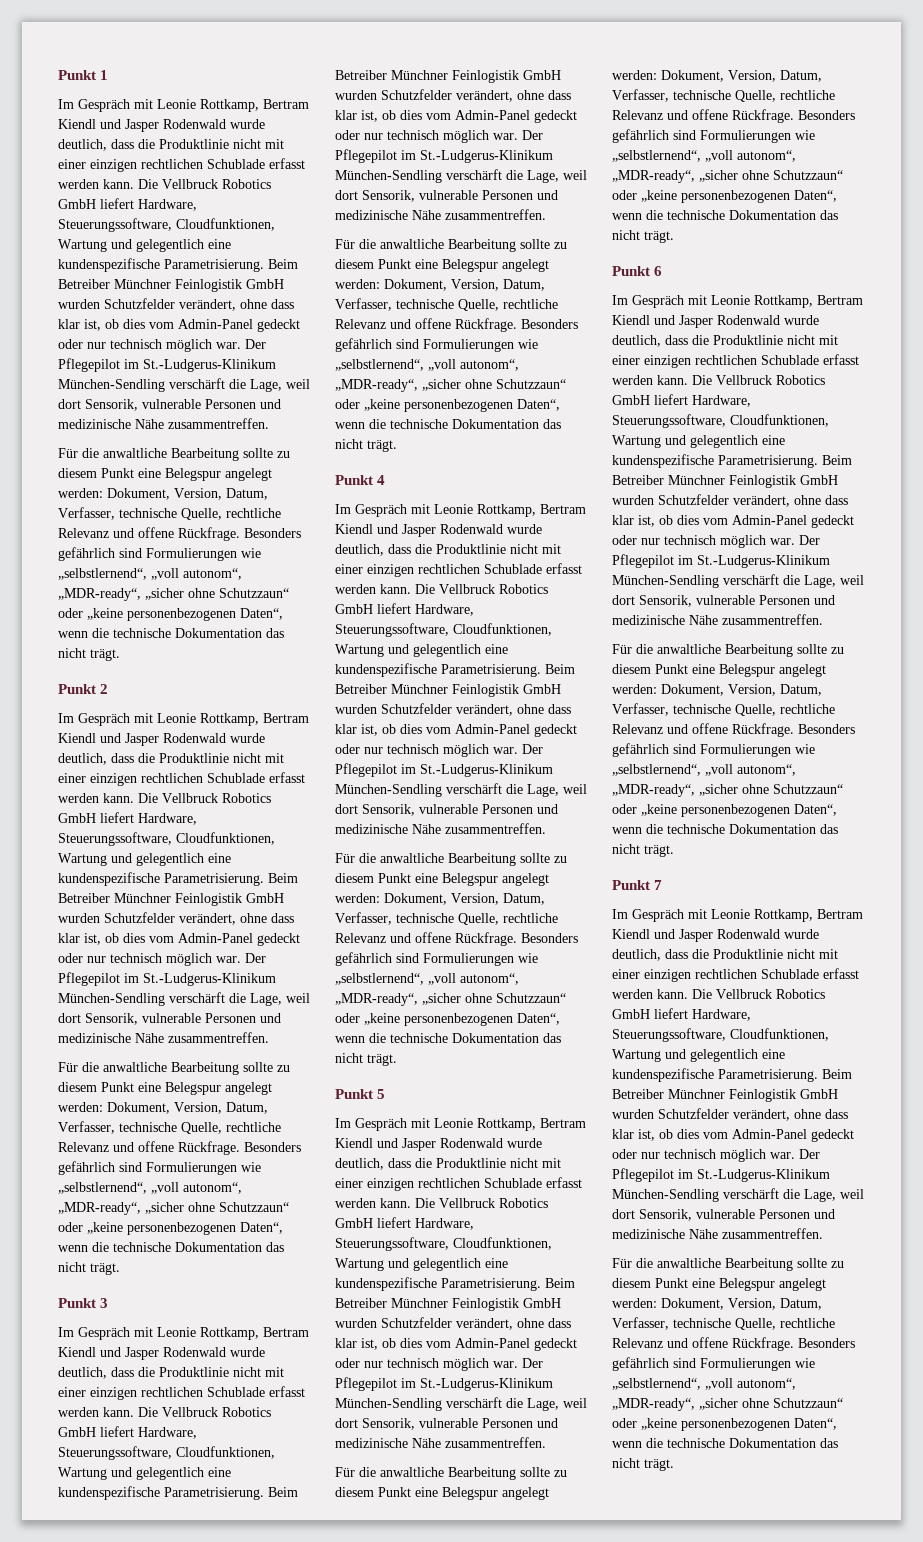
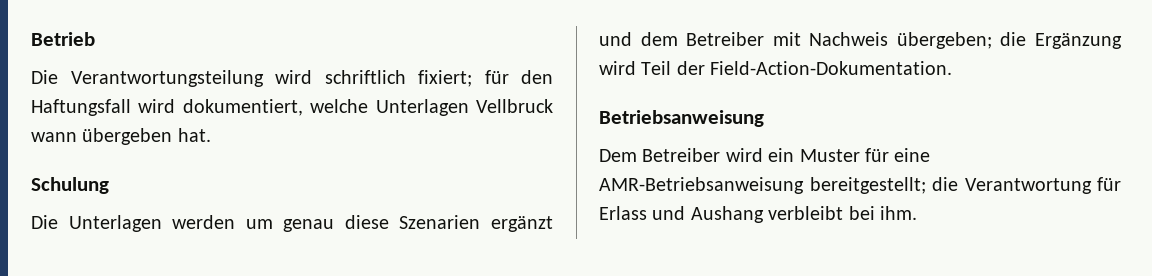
[58,70,109,80] [58,99,309,112] [58,119,265,132] [58,139,284,151] [58,158,305,172] [58,179,271,189] [58,198,197,211] [58,218,275,232] [58,239,231,252] [58,258,298,272] [58,279,284,292] [58,298,294,311] [58,319,300,332] [58,339,266,352] [58,358,276,372] [58,378,310,392] [58,399,281,411] [58,418,269,429] [58,448,290,461] [58,468,272,481] [58,488,268,500] [58,507,281,520] [58,527,301,541] [58,547,261,561] [58,568,242,580] [58,588,289,601] [58,608,283,621] [58,628,284,638] [58,648,120,661] [58,684,109,694] [58,713,309,726] [58,733,265,746] [58,753,284,765] [58,772,305,786] [58,793,271,803] [58,812,197,825] [58,832,275,846] [58,853,231,866] [58,872,298,886] [58,893,284,906] [58,912,294,925] [58,933,300,946] [58,953,266,966] [58,972,276,986] [58,992,310,1006] [58,1013,281,1025] [58,1032,269,1043] [58,1062,290,1075] [58,1082,272,1095] [58,1102,268,1114] [58,1121,281,1134] [58,1141,301,1155] [58,1161,261,1175] [58,1182,242,1194] [58,1202,289,1215] [58,1222,283,1235] [58,1242,284,1252] [58,1262,120,1275] [58,1298,109,1308] [58,1327,309,1340] [58,1347,265,1360] [58,1367,284,1379] [58,1386,305,1400] [58,1407,271,1417] [58,1426,197,1439] [58,1446,275,1460] [58,1467,231,1480] [58,1486,298,1500] [335,70,561,83] [335,89,571,102] [335,110,577,123] [335,130,543,143] [335,149,553,163] [335,169,587,183] [335,190,558,202] [335,209,546,220] [335,239,567,252] [335,259,549,272] [335,279,545,291] [335,298,558,311] [335,318,578,332] [335,338,538,352] [335,359,519,371] [335,379,566,392] [335,399,560,412] [335,419,561,429] [335,439,397,452] [335,475,386,485] [335,504,586,517] [335,524,542,537] [335,544,561,556] [335,563,582,577] [335,584,548,594] [335,603,474,616] [335,623,552,637] [335,644,508,657] [335,663,575,677] [335,684,561,697] [335,703,571,716] [335,724,577,737] [335,744,543,757] [335,763,553,777] [335,783,587,797] [335,804,558,816] [335,823,546,834] [335,853,567,866] [335,873,549,886] [335,893,545,905] [335,912,558,925] [335,932,578,946] [335,952,538,966] [335,973,519,985] [335,993,566,1006] [335,1013,560,1026] [335,1033,561,1043] [335,1053,397,1066] [335,1089,386,1099] [335,1118,586,1131] [335,1138,542,1151] [335,1158,561,1170] [335,1177,582,1191] [335,1198,548,1208] [335,1217,474,1230] [335,1237,552,1251] [335,1258,508,1271] [335,1277,575,1291] [335,1298,561,1311] [335,1317,571,1330] [335,1338,577,1351] [335,1358,543,1371] [335,1377,553,1391] [335,1397,587,1411] [335,1418,558,1430] [335,1437,546,1448] [335,1467,567,1480] [335,1487,549,1500] [612,70,822,82] [612,89,835,102] [612,109,855,123] [612,129,815,143] [612,150,796,162] [612,170,843,183] [612,190,837,203] [612,210,838,220] [612,230,674,243] [612,266,663,276] [612,295,863,308] [612,315,819,328] [612,335,838,347] [612,354,859,368] [612,375,825,385] [612,394,751,407] [612,414,829,428] [612,435,785,448] [612,454,852,468] [612,475,838,488] [612,494,848,507] [612,515,854,528] [612,535,820,548] [612,554,830,568] [612,574,864,588] [612,595,835,607] [612,614,823,625] [612,644,844,657] [612,664,826,677] [612,684,822,696] [612,703,835,716] [612,723,855,737] [612,743,815,757] [612,764,796,776] [612,784,843,797] [612,804,837,817] [612,824,838,834] [612,844,674,857] [612,880,663,890] [612,909,863,922] [612,929,819,942] [612,949,838,961] [612,968,859,982] [612,989,825,999] [612,1008,751,1021] [612,1028,829,1042] [612,1049,785,1062] [612,1068,852,1082] [612,1089,838,1102] [612,1108,848,1121] [612,1129,854,1142] [612,1149,820,1162] [612,1168,830,1182] [612,1188,864,1202] [612,1209,835,1221] [612,1228,823,1239] [612,1258,844,1271] [612,1278,826,1291] [612,1298,822,1310] [612,1317,835,1330] [612,1337,855,1351] [612,1357,815,1371] [612,1378,796,1390] [612,1398,843,1411] [612,1418,837,1431] [612,1438,838,1448] [612,1458,674,1471] Punkt 1 // Im Gespräch mit Leonie Rottkamp, Bertram Kiendl und Jasper Rodenwald wurde deutlich, dass die Produktlinie nicht mit einer einzigen rechtlichen Schublade erfasst werden kann. Die Vellbruck Robotics GmbH liefert Hardware, Steuerungssoftware, Cloudfunktionen, Wartung und gelegentlich eine kundenspezifische Parametrisierung. Beim Betreiber Münchner Feinlogistik GmbH wurden Schutzfelder verändert, ohne dass klar ist, ob dies vom Admin-Panel gedeckt oder nur technisch möglich war. Der Pflegepilot im St.-Ludgerus-Klinikum München-Sendling verschärft die Lage, weil dort Sensorik, vulnerable Personen und medizinische Nähe zusammentreffen. // Für die anwaltliche Bearbeitung sollte zu diesem Punkt eine Belegspur angelegt werden: Dokument, Version, Datum, Verfasser, technische Quelle, rechtliche Relevanz und offene Rückfrage. Besonders gefährlich sind Formulierungen wie „selbstlernend“, „voll autonom“, „MDR-ready“, „sicher ohne Schutzzaun“ oder „keine personenbezogenen Daten“, wenn die technische Dokumentation das nicht trägt. // Punkt 2 // Im Gespräch mit Leonie Rottkamp, Bertram Kiendl und Jasper Rodenwald wurde deutlich, dass die Produktlinie nicht mit einer einzigen rechtlichen Schublade erfasst werden kann. Die Vellbruck Robotics GmbH liefert Hardware, Steuerungssoftware, Cloudfunktionen, Wartung und gelegentlich eine kundenspezifische Parametrisierung. Beim Betreiber Münchner Feinlogistik GmbH wurden Schutzfelder verändert, ohne dass klar ist, ob dies vom Admin-Panel gedeckt oder nur technisch möglich war. Der Pflegepilot im St.-Ludgerus-Klinikum München-Sendling verschärft die Lage, weil dort Sensorik, vulnerable Personen und medizinische Nähe zusammentreffen. // Für die anwaltliche Bearbeitung sollte zu diesem Punkt eine Belegspur angelegt werden: Dokument, Version, Datum, Verfasser, technische Quelle, rechtliche Relevanz und offene Rückfrage. Besonders gefährlich sind Formulierungen wie „selbstlernend“, „voll autonom“, „MDR-ready“, „sicher ohne Schutzzaun“ oder „keine personenbezogenen Daten“, wenn die technische Dokumentation das nicht trägt. // Punkt 3 // Im Gespräch mit Leonie Rottkamp, Bertram Kiendl und Jasper Rodenwald wurde deutlich, dass die Produktlinie nicht mit einer einzigen rechtlichen Schublade erfasst werden kann. Die Vellbruck Robotics GmbH liefert Hardware, Steuerungssoftware, Cloudfunktionen, Wartung und gelegentlich eine kundenspezifische Parametrisierung. Beim Betreiber Münchner Feinlogistik GmbH wurden Schutzfelder verändert, ohne dass klar ist, ob dies vom Admin-Panel gedeckt oder nur technisch möglich war. Der Pflegepilot im St.-Ludgerus-Klinikum München-Sendling verschärft die Lage, weil dort Sensorik, vulnerable Personen und medizinische Nähe zusammentreffen. // Für die anwaltliche Bearbeitung sollte zu diesem Punkt eine Belegspur angelegt werden: Dokument, Version, Datum, Verfasser, technische Quelle, rechtliche Relevanz und offene Rückfrage. Besonders gefährlich sind Formulierungen wie „selbstlernend“, „voll autonom“, „MDR-ready“, „sicher ohne Schutzzaun“ oder „keine personenbezogenen Daten“, wenn die technische Dokumentation das nicht trägt. // Punkt 4 // Im Gespräch mit Leonie Rottkamp, Bertram Kiendl und Jasper Rodenwald wurde deutlich, dass die Produktlinie nicht mit einer einzigen rechtlichen Schublade erfasst werden kann. Die Vellbruck Robotics GmbH liefert Hardware, Steuerungssoftware, Cloudfunktionen, Wartung und gelegentlich eine kundenspezifische Parametrisierung. Beim Betreiber Münchner Feinlogistik GmbH wurden Schutzfelder verändert, ohne dass klar ist, ob dies vom Admin-Panel gedeckt oder nur technisch möglich war. Der Pflegepilot im St.-Ludgerus-Klinikum München-Sendling verschärft die Lage, weil dort Sensorik, vulnerable Personen und medizinische Nähe zusammentreffen. // Für die anwaltliche Bearbeitung sollte zu diesem Punkt eine Belegspur angelegt werden: Dokument, Version, Datum, Verfasser, technische Quelle, rechtliche Relevanz und offene Rückfrage. Besonders gefährlich sind Formulierungen wie „selbstlernend“, „voll autonom“, „MDR-ready“, „sicher ohne Schutzzaun“ oder „keine personenbezogenen Daten“, wenn die technische Dokumentation das nicht trägt. // Punkt 5 // Im Gespräch mit Leonie Rottkamp, Bertram Kiendl und Jasper Rodenwald wurde deutlich, dass die Produktlinie nicht mit einer einzigen rechtlichen Schublade erfasst werden kann. Die Vellbruck Robotics GmbH liefert Hardware, Steuerungssoftware, Cloudfunktionen, Wartung und gelegentlich eine kundenspezifische Parametrisierung. Beim Betreiber Münchner Feinlogistik GmbH wurden Schutzfelder verändert, ohne dass klar ist, ob dies vom Admin-Panel gedeckt oder nur technisch möglich war. Der Pflegepilot im St.-Ludgerus-Klinikum München-Sendling verschärft die Lage, weil dort Sensorik, vulnerable Personen und medizinische Nähe zusammentreffen. // Für die anwaltliche Bearbeitung sollte zu diesem Punkt eine Belegspur angelegt werden: Dokument, Version, Datum, Verfasser, technische Quelle, rechtliche Relevanz und offene Rückfrage. Besonders gefährlich sind Formulierungen wie „selbstlernend“, „voll autonom“, „MDR-ready“, „sicher ohne Schutzzaun“ oder „keine personenbezogenen Daten“, wenn die technische Dokumentation das nicht trägt. // Punkt 6 // Im Gespräch mit Leonie Rottkamp, Bertram Kiendl und Jasper Rodenwald wurde deutlich, dass die Produktlinie nicht mit einer einzigen rechtlichen Schublade erfasst werden kann. Die Vellbruck Robotics GmbH liefert Hardware, Steuerungssoftware, Cloudfunktionen, Wartung und gelegentlich eine kundenspezifische Parametrisierung. Beim Betreiber Münchner Feinlogistik GmbH wurden Schutzfelder verändert, ohne dass klar ist, ob dies vom Admin-Panel gedeckt oder nur technisch möglich war. Der Pflegepilot im St.-Ludgerus-Klinikum München-Sendling verschärft die Lage, weil dort Sensorik, vulnerable Personen und medizinische Nähe zusammentreffen. // Für die anwaltliche Bearbeitung sollte zu diesem Punkt eine Belegspur angelegt werden: Dokument, Version, Datum, Verfasser, technische Quelle, rechtliche Relevanz und offene Rückfrage. Besonders gefährlich sind Formulierungen wie „selbstlernend“, „voll autonom“, „MDR-ready“, „sicher ohne Schutzzaun“ oder „keine personenbezogenen Daten“, wenn die technische Dokumentation das nicht trägt. // Punkt 7 // Im Gespräch mit Leonie Rottkamp, Bertram Kiendl und Jasper Rodenwald wurde deutlich, dass die Produktlinie nicht mit einer einzigen rechtlichen Schublade erfasst werden kann. Die Vellbruck Robotics GmbH liefert Hardware, Steuerungssoftware, Cloudfunktionen, Wartung und gelegentlich eine kundenspezifische Parametrisierung. Beim Betreiber Münchner Feinlogistik GmbH wurden Schutzfelder verändert, ohne dass klar ist, ob dies vom Admin-Panel gedeckt oder nur technisch möglich war. Der Pflegepilot im St.-Ludgerus-Klinikum München-Sendling verschärft die Lage, weil dort Sensorik, vulnerable Personen und medizinische Nähe zusammentreffen. // Für die anwaltliche Bearbeitung sollte zu diesem Punkt eine Belegspur angelegt werden: Dokument, Version, Datum, Verfasser, technische Quelle, rechtliche Relevanz und offene Rückfrage. Besonders gefährlich sind Formulierungen wie „selbstlernend“, „voll autonom“, „MDR-ready“, „sicher ohne Schutzzaun“ oder „keine personenbezogenen Daten“, wenn die technische Dokumentation das nicht trägt. -> [31,32,95,46] [31,70,553,87] [31,99,553,116] [31,128,211,145] [31,177,109,194] [31,215,553,232] [599,32,1122,49] [599,61,953,75] [599,110,764,127] [599,148,931,162] [599,177,1121,194] [599,206,917,223] Betrieb // Die Verantwortungsteilung wird schriftlich fixiert; für den Haftungsfall wird dokumentiert, welche Unterlagen Vellbruck wann übergeben hat. // Schulung // Die Unterlagen werden um genau diese Szenarien ergänzt und dem Betreiber mit Nachweis übergeben; die Ergänzung wird Teil der Field-Action-Dokumentation. // Betriebsanweisung // Dem Betreiber wird ein Muster für eine AMR-Betriebsanweisung bereitgestellt; die Verantwortung für Erlass und Aushang verbleibt bei ihm.

